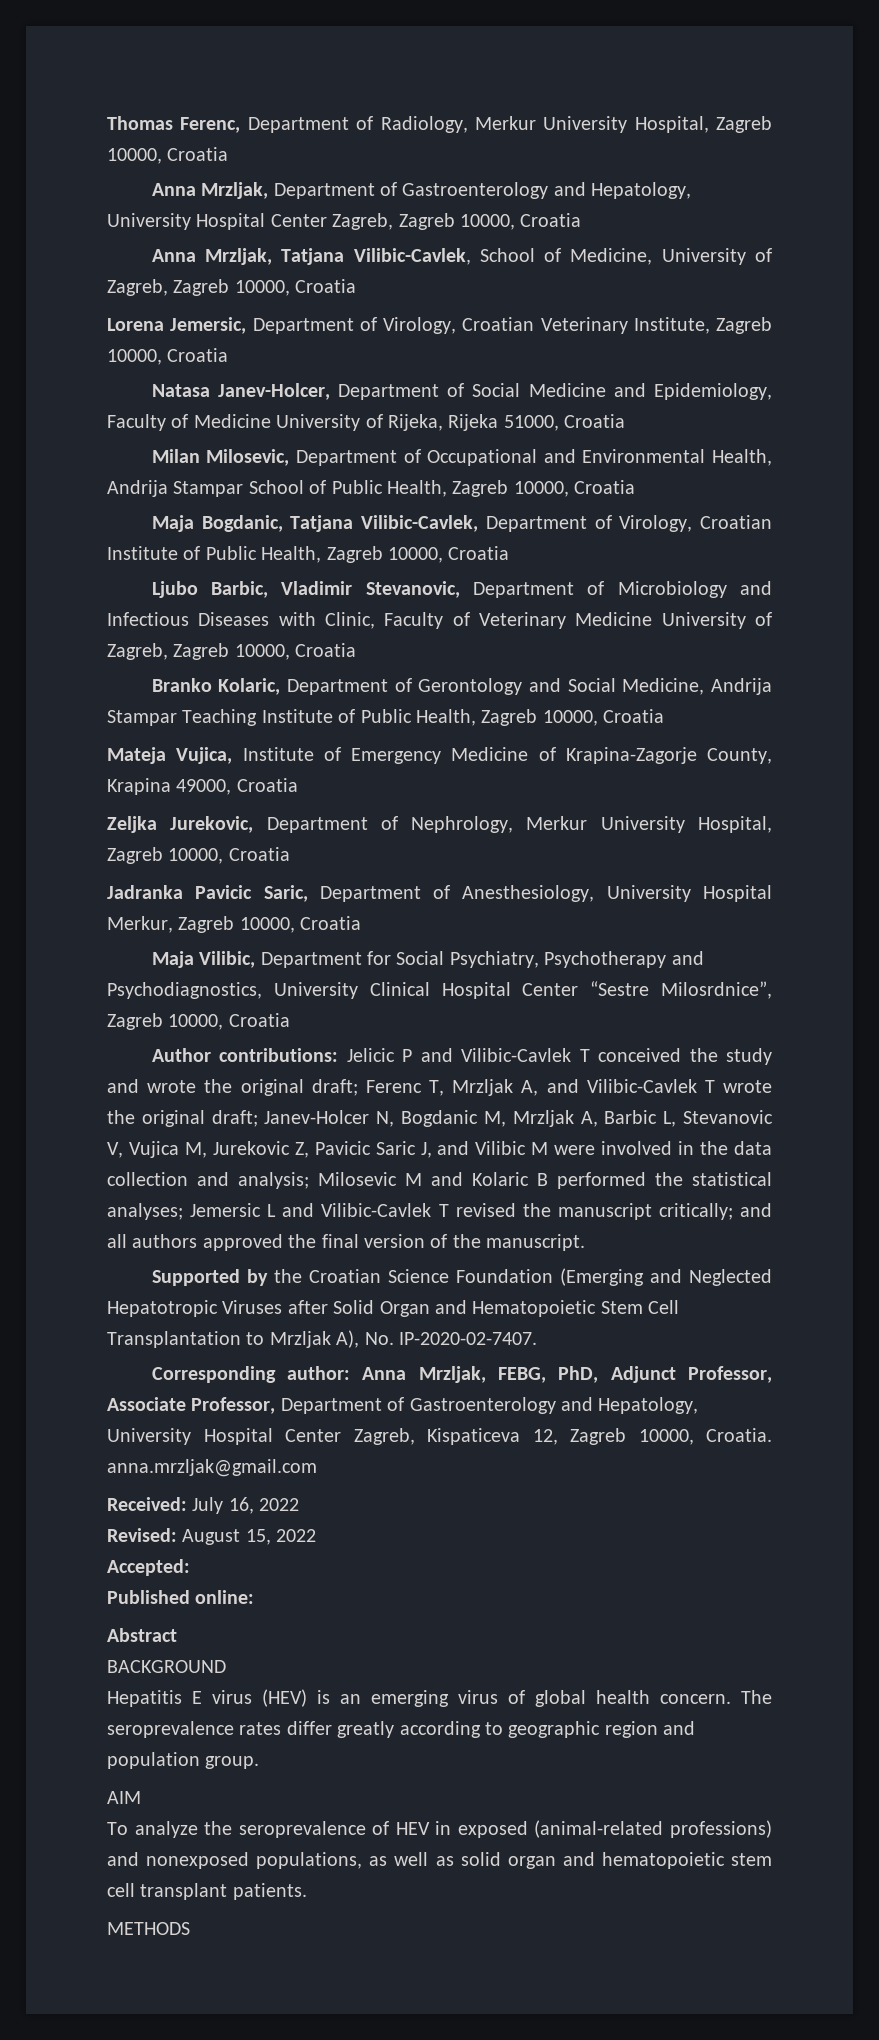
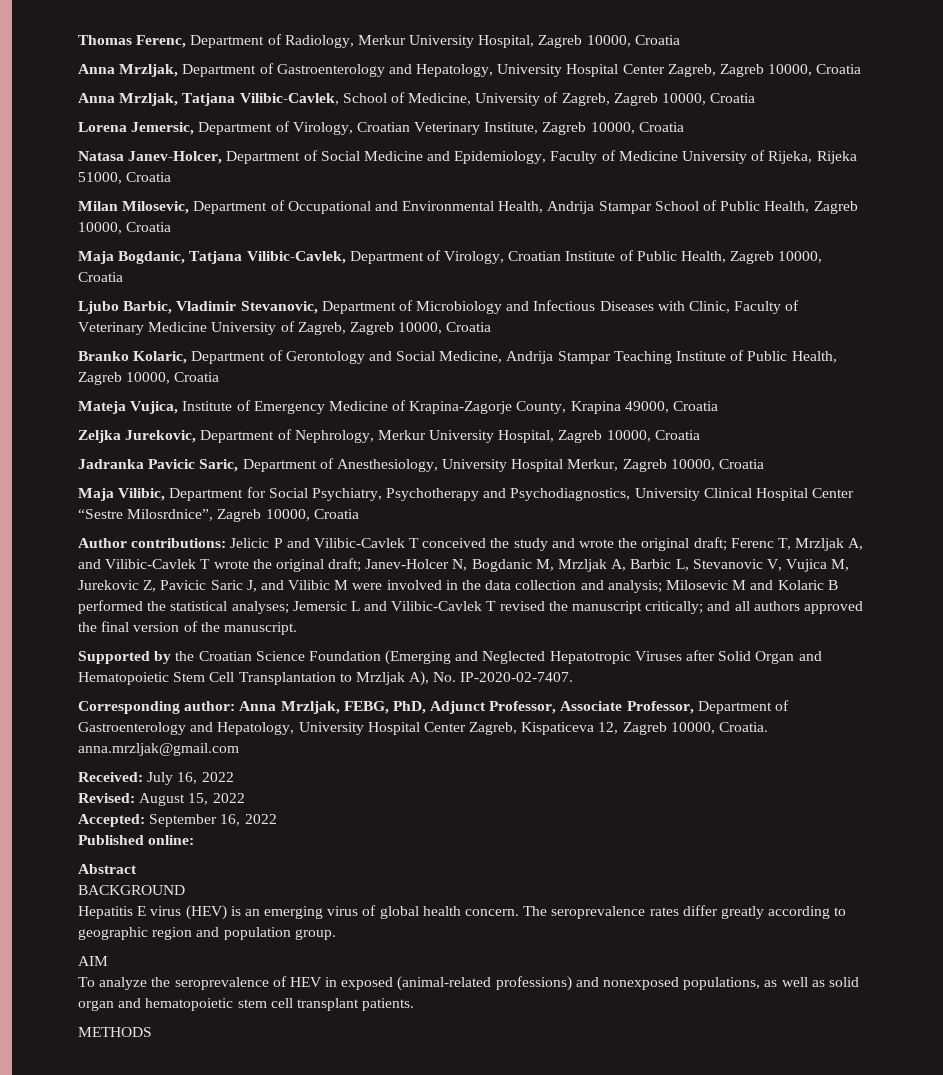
(190, 1567) none -> [149,814,277,827] September 16, 2022

